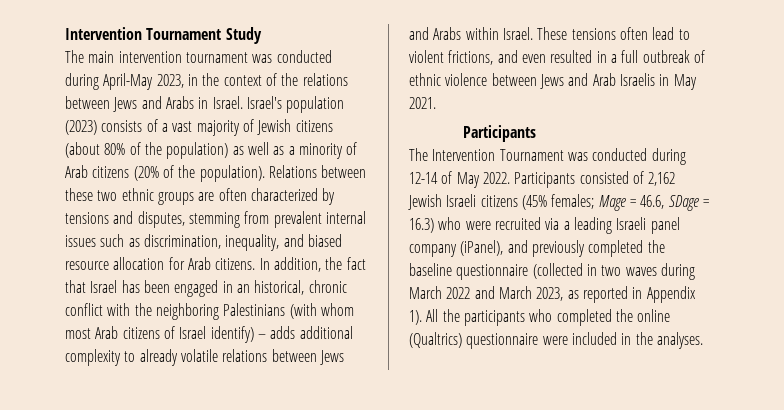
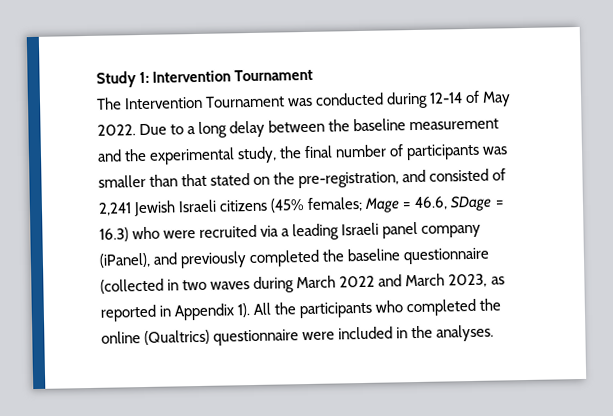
[65,27,262,44] [65,50,332,63] [65,73,348,90] [65,96,345,113] [65,119,333,136] [65,142,358,159] [65,165,367,182] [65,188,336,205] [65,211,366,228] [65,234,342,251] [65,257,366,272] [65,280,347,297] [65,303,354,320] [65,326,353,343] [65,349,344,366] [409,27,690,40] [409,50,705,65] [409,73,697,90] [409,97,436,109] [462,125,536,142] Intervention Tournament Study // The main intervention tournament was conducted during April-May 2023, in the context of the relations between Jews and Arabs in Israel. Israel's population (2023) consists of a vast majority of Jewish citizens (about 80% of the population) as well as a minority of Arab citizens (20% of the population). Relations between these two ethnic groups are often characterized by tensions and disputes, stemming from prevalent internal issues such as discrimination, inequality, and biased resource allocation for Arab citizens. In addition, the fact that Israel has been engaged in an historical, chronic conflict with the neighboring Palestinians (with whom most Arab citizens of Israel identify) – adds additional complexity to already volatile relations between Jews and Arabs within Israel. These tensions often lead to violent frictions, and even resulted in a full outbreak of ethnic violence between Jews and Arab Israelis in May 2021. // Participants -> [96,68,314,88] Study 1: Intervention Tournament
[514,172,576,188] Participants -> [139,118,500,138] [97,143,509,165] [98,169,427,189] Due to a long delay between the baseline measurement and the experimental study, the final number of participants was smaller than that stated on the pre-registration, and
[648,172,676,186] 2,162 -> [98,202,132,216] 2,241

